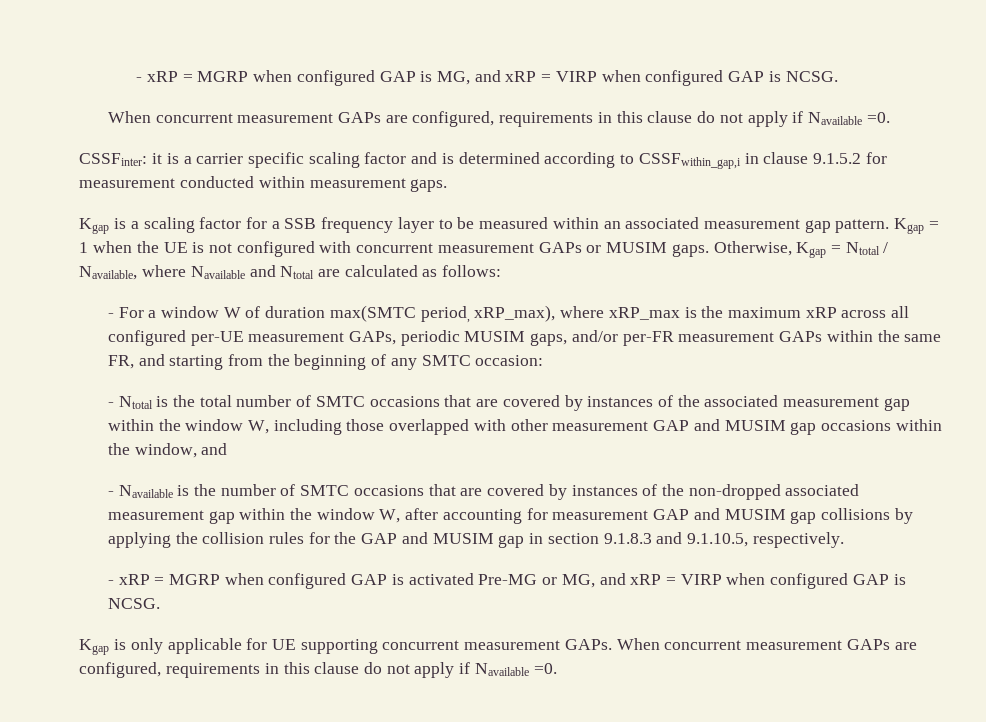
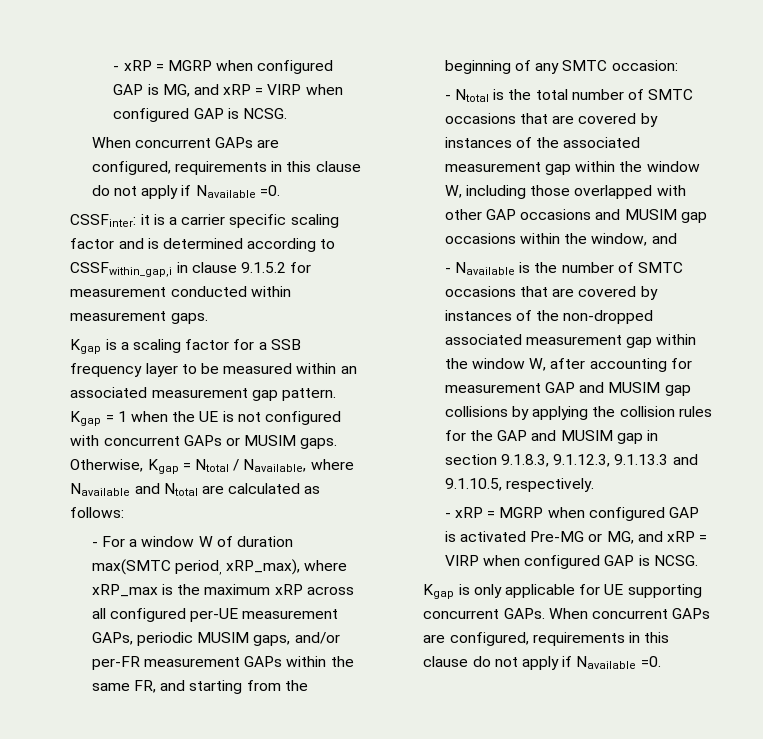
[237,113,334,123] measurement -> (212, 143) none
[437,243,534,253] measurement -> (180, 441) none
[552,420,690,431] measurement GAP -> [486,209,592,220] GAP occasions
[603,533,652,544] 9.1.8.3 -> [501,454,669,467] 9.1.8.3, 9.1.12.3, 9.1.13.3
[464,640,561,650] measurement -> (500, 614) none
[746,640,843,650] measurement -> (669, 614) none

